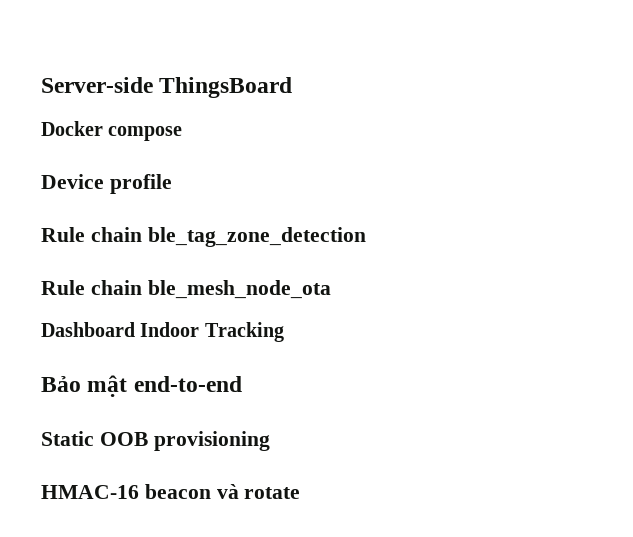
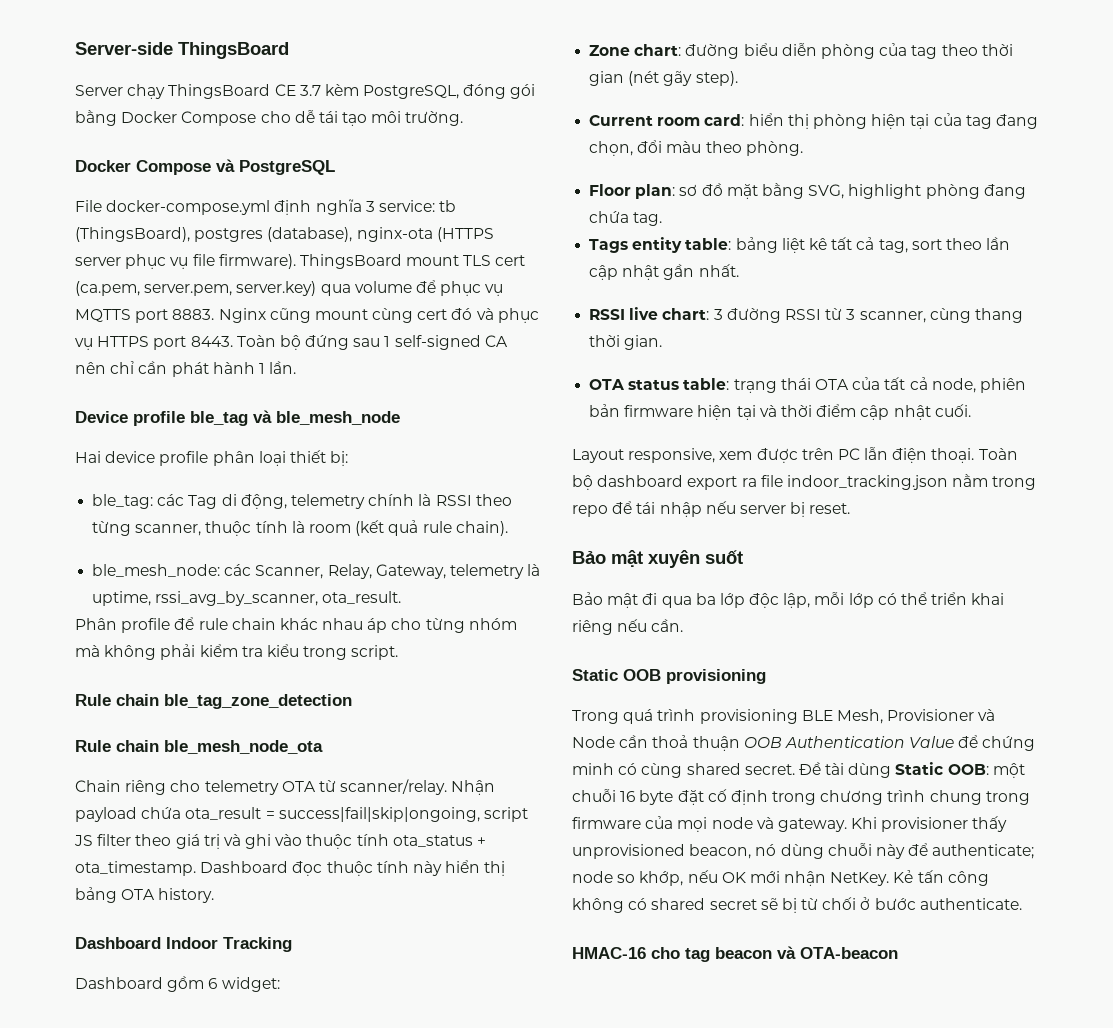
[41,121,183,141] [41,174,172,194] Docker compose // Device profile -> [75,84,536,99] [75,110,464,126] [75,159,335,175] [75,199,457,215] [75,227,494,242] [75,254,526,269] [75,280,504,296] [75,308,539,323] [75,335,508,350] [75,361,297,377] [75,410,400,426] [75,450,349,466] [92,494,512,509] [92,520,508,536] [92,564,541,579] [92,591,402,606] [75,617,517,633] [75,644,399,660] Server chạy ThingsBoard CE 3.7 kèm PostgreSQL, đóng gói bằng Docker Compose cho dễ tái tạo môi trường. // Docker Compose và PostgreSQL // File docker-compose.yml định nghĩa 3 service: tb (ThingsBoard), postgres (database), nginx-ota (HTTPS server phục vụ file firmware). ThingsBoard mount TLS cert (ca.pem, server.pem, server.key) qua volume để phục vụ MQTTS port 8883. Nginx cũng mount cùng cert đó và phục vụ HTTPS port 8443. Toàn bộ đứng sau 1 self-signed CA nên chỉ cần phát hành 1 lần. // Device profile ble_tag và ble_mesh_node // Hai device profile phân loại thiết bị: // ble_tag: các Tag di động, telemetry chính là RSSI theo từng scanner, thuộc tính là room (kết quả rule chain). // ble_mesh_node: các Scanner, Relay, Gateway, telemetry là uptime, rssi_avg_by_scanner, ota_result. // Phân profile để rule chain khác nhau áp cho từng nhóm mà không phải kiểm tra kiểu trong script.
[41,322,284,342] [41,375,242,397] [41,431,270,451] Dashboard Indoor Tracking // Bảo mật end-to-end // Static OOB provisioning -> [75,779,496,795] [75,807,528,822] [74,834,487,849] [75,860,506,876] [75,887,215,903] [75,937,292,952] [75,976,280,992] [589,43,1013,59] [589,71,738,86] [589,113,1038,129] [589,140,803,156] [589,183,1026,199] [589,211,663,226] [589,237,1011,253] [589,264,739,280] [589,307,1023,323] [589,335,663,350] [589,377,1026,393] [589,404,971,420] [572,447,1018,463] [572,474,1037,490] [572,501,851,517] [572,550,743,568] [572,592,1005,608] [572,619,684,635] [572,669,766,684] [572,709,996,724] [572,735,1036,751] [572,762,1025,778] [572,789,1030,805] [572,816,1008,832] [572,843,1035,859] [572,870,989,886] [572,897,1022,913] Chain riêng cho telemetry OTA từ scanner/relay. Nhận payload chứa ota_result = success|fail|skip|ongoing, script JS filter theo giá trị và ghi vào thuộc tính ota_status + ota_timestamp. Dashboard đọc thuộc tính này hiển thị bảng OTA history. // Dashboard Indoor Tracking // Dashboard gồm 6 widget: // Zone chart: đường biểu diễn phòng của tag theo thời gian (nét gãy step). // Current room card: hiển thị phòng hiện tại của tag đang chọn, đổi màu theo phòng. // Floor plan: sơ đồ mặt bằng SVG, highlight phòng đang chứa tag. // Tags entity table: bảng liệt kê tất cả tag, sort theo lần cập nhật gần nhất. // RSSI live chart: 3 đường RSSI từ 3 scanner, cùng thang thời gian. // OTA status table: trạng thái OTA của tất cả node, phiên bản firmware hiện tại và thời điểm cập nhật cuối. // Layout responsive, xem được trên PC lẫn điện thoại. Toàn bộ dashboard export ra file indoor_tracking.json nằm trong repo để tái nhập nếu server bị reset. // Bảo mật xuyên suốt // Bảo mật đi qua ba lớp độc lập, mỗi lớp có thể triển khai riêng nếu cần. // Static OOB provisioning // Trong quá trình provisioning BLE Mesh, Provisioner và Node cần thoả thuận OOB Authentication Value để chứng minh có cùng shared secret. Đề tài dùng Static OOB: một chuỗi 16 byte đặt cố định trong chương trình chung trong firmware của mọi node và gateway. Khi provisioner thấy unprovisioned beacon, nó dùng chuỗi này để authenticate; node so khớp, nếu OK mới nhận NetKey. Kẻ tấn công không có shared secret sẽ bị từ chối ở bước authenticate.
(139, 492) none -> [651,947,710,962] cho tag
[244,487,301,499] rotate -> [800,947,898,959] OTA-beacon

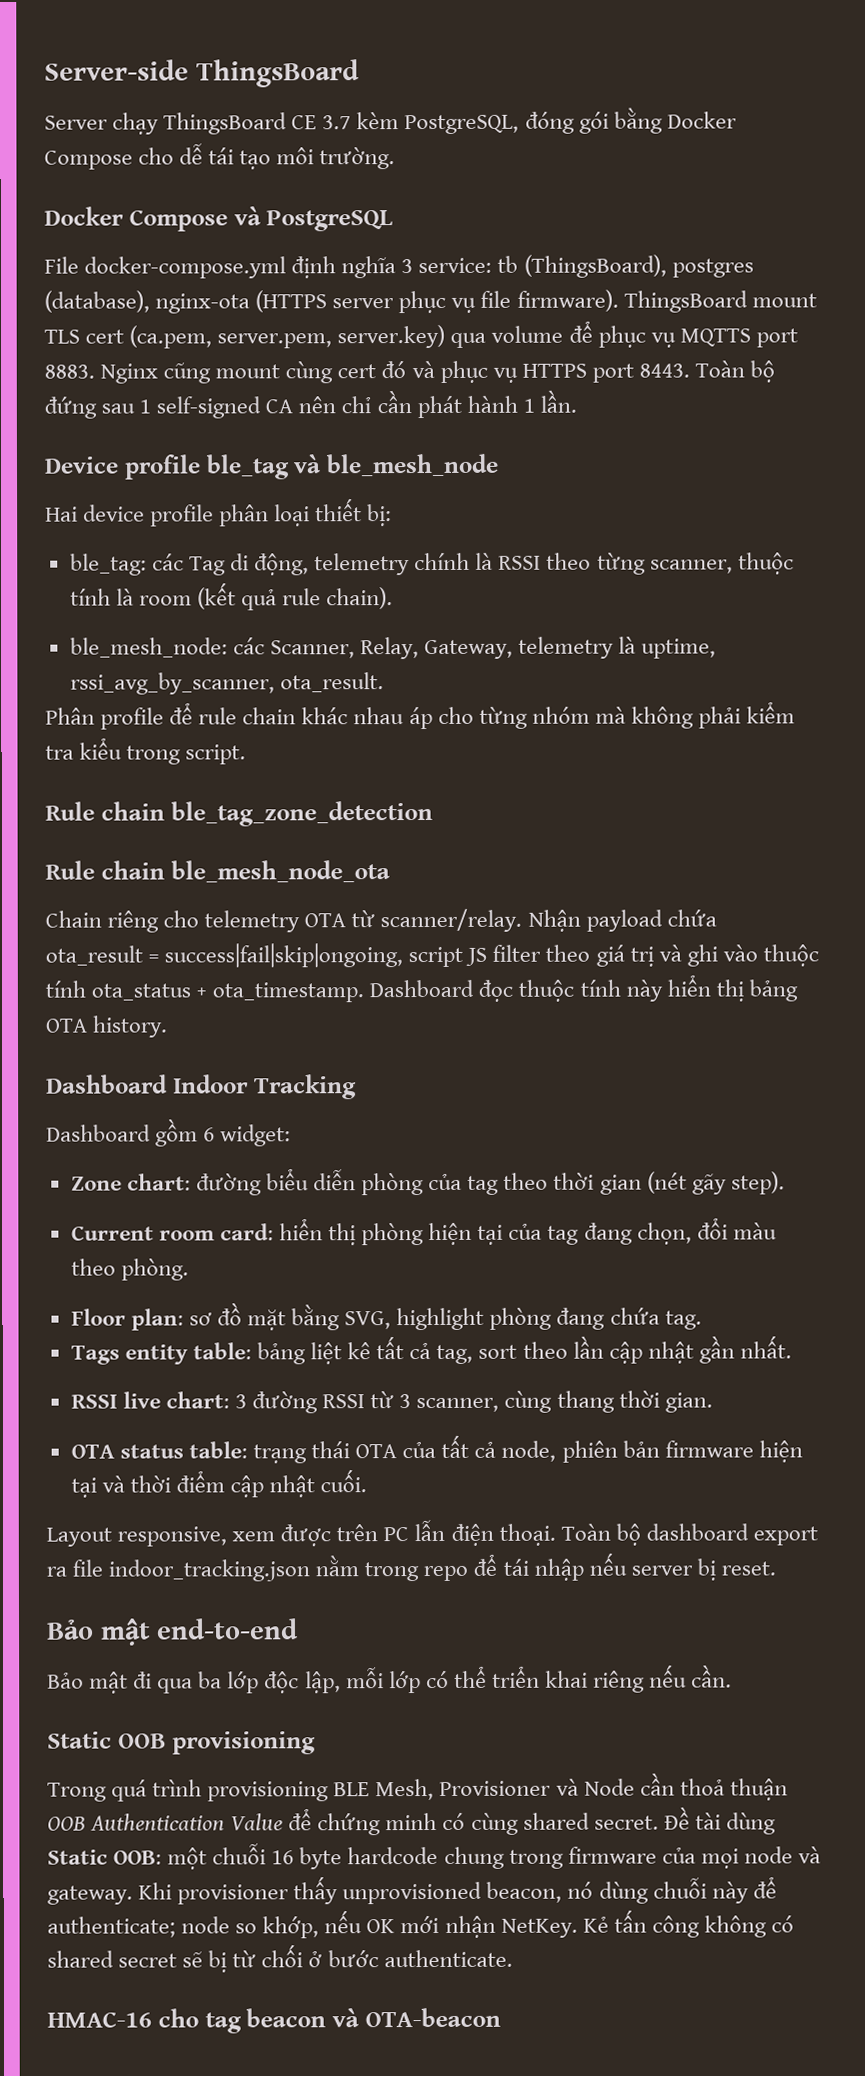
[648,550,743,568] xuyên suốt -> [157,1618,300,1640] end-to-end
[677,789,926,805] đặt cố định trong chương trình -> [347,1846,439,1865] hardcode

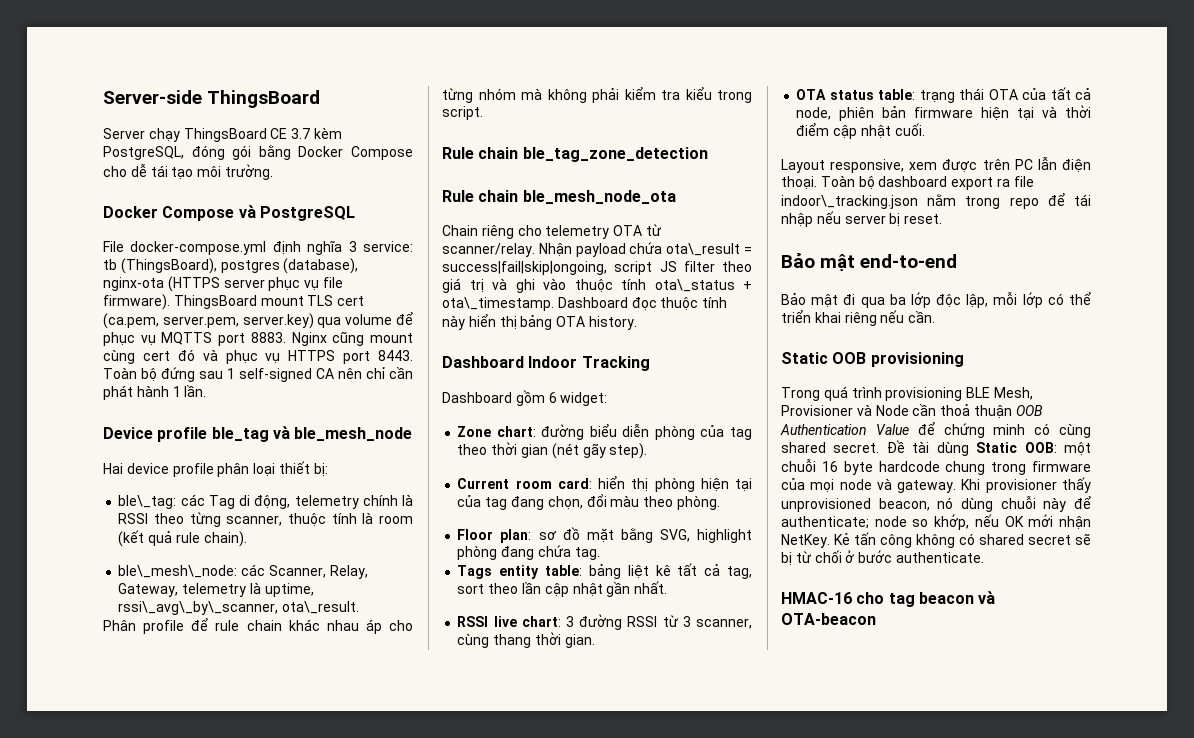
[69,553,147,576] ble_tag: -> [118,495,177,509] ble\_tag:
[69,637,228,658] ble_mesh_node: -> [118,565,238,578] ble\_mesh\_node:
[69,672,384,695] rssi_avg_by_scanner, ota_result. -> [118,601,360,615] rssi\_avg\_by\_scanner, ota\_result.
[45,945,143,966] ota_result -> [666,243,741,256] ota\_result
[91,982,365,1003] ota_status + ota_timestamp. -> [654,279,752,292] [442,297,554,311] ota\_status + ota\_timestamp.
[108,1559,311,1582] indoor_tracking.json -> [781,195,918,209] indoor\_tracking.json

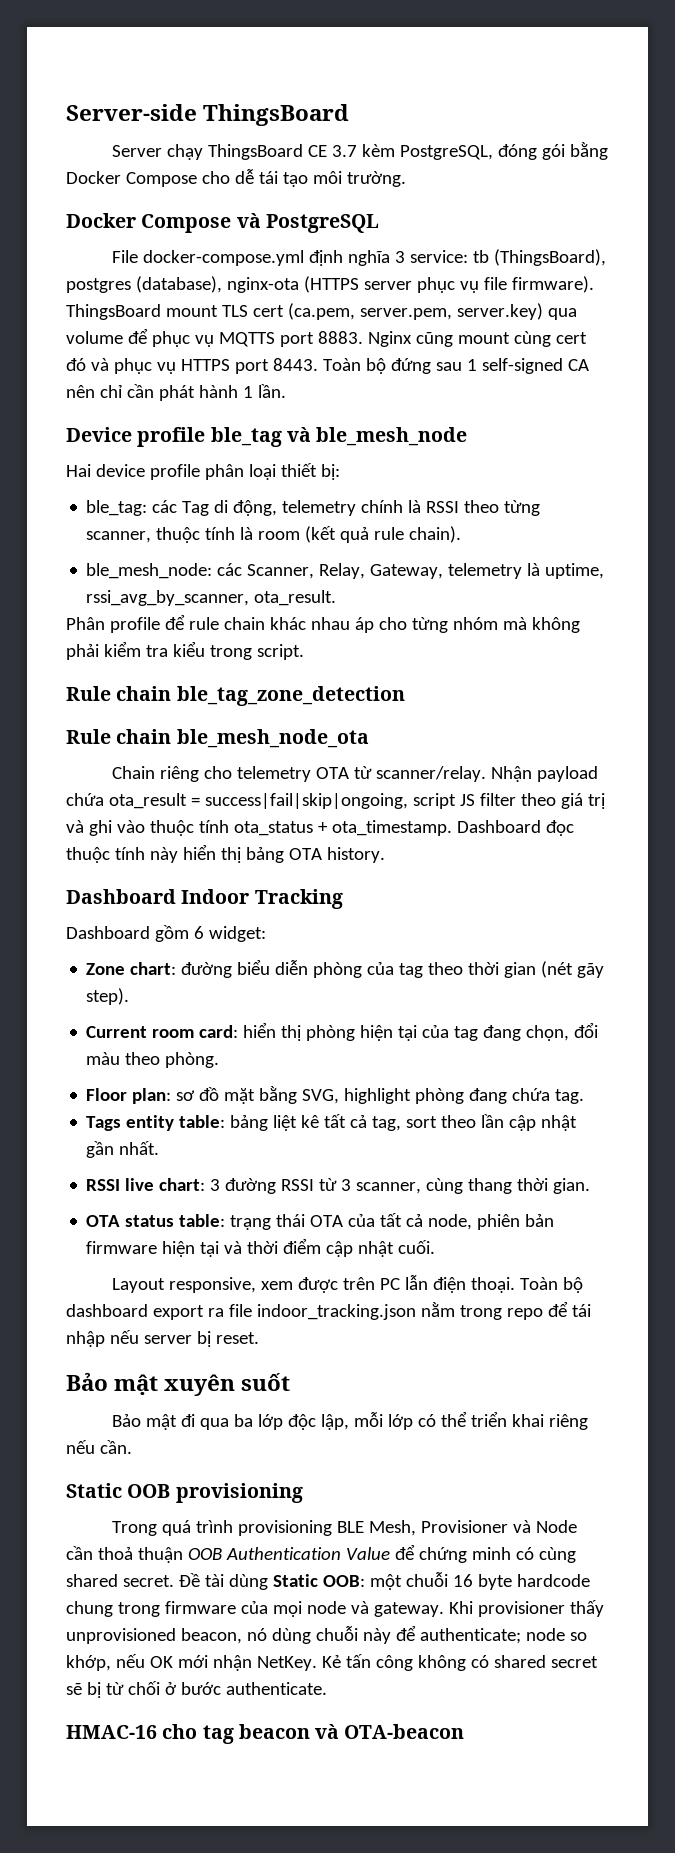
[118,495,177,509] ble\_tag: -> [86,500,148,516] ble_tag:
[118,565,238,578] ble\_mesh\_node: -> [86,563,213,579] ble_mesh_node:
[118,601,360,615] rssi\_avg\_by\_scanner, ota\_result. -> [86,590,337,606] rssi_avg_by_scanner, ota_result.
[666,243,741,256] ota\_result -> [108,793,187,809] ota_result
[654,279,752,292] [442,297,554,311] ota\_status + ota\_timestamp. -> [233,820,452,836] ota_status + ota_timestamp.
[781,195,918,209] indoor\_tracking.json -> [256,1304,416,1320] indoor_tracking.json
[860,254,958,268] end-to-end -> [164,1373,291,1396] xuyên suốt

